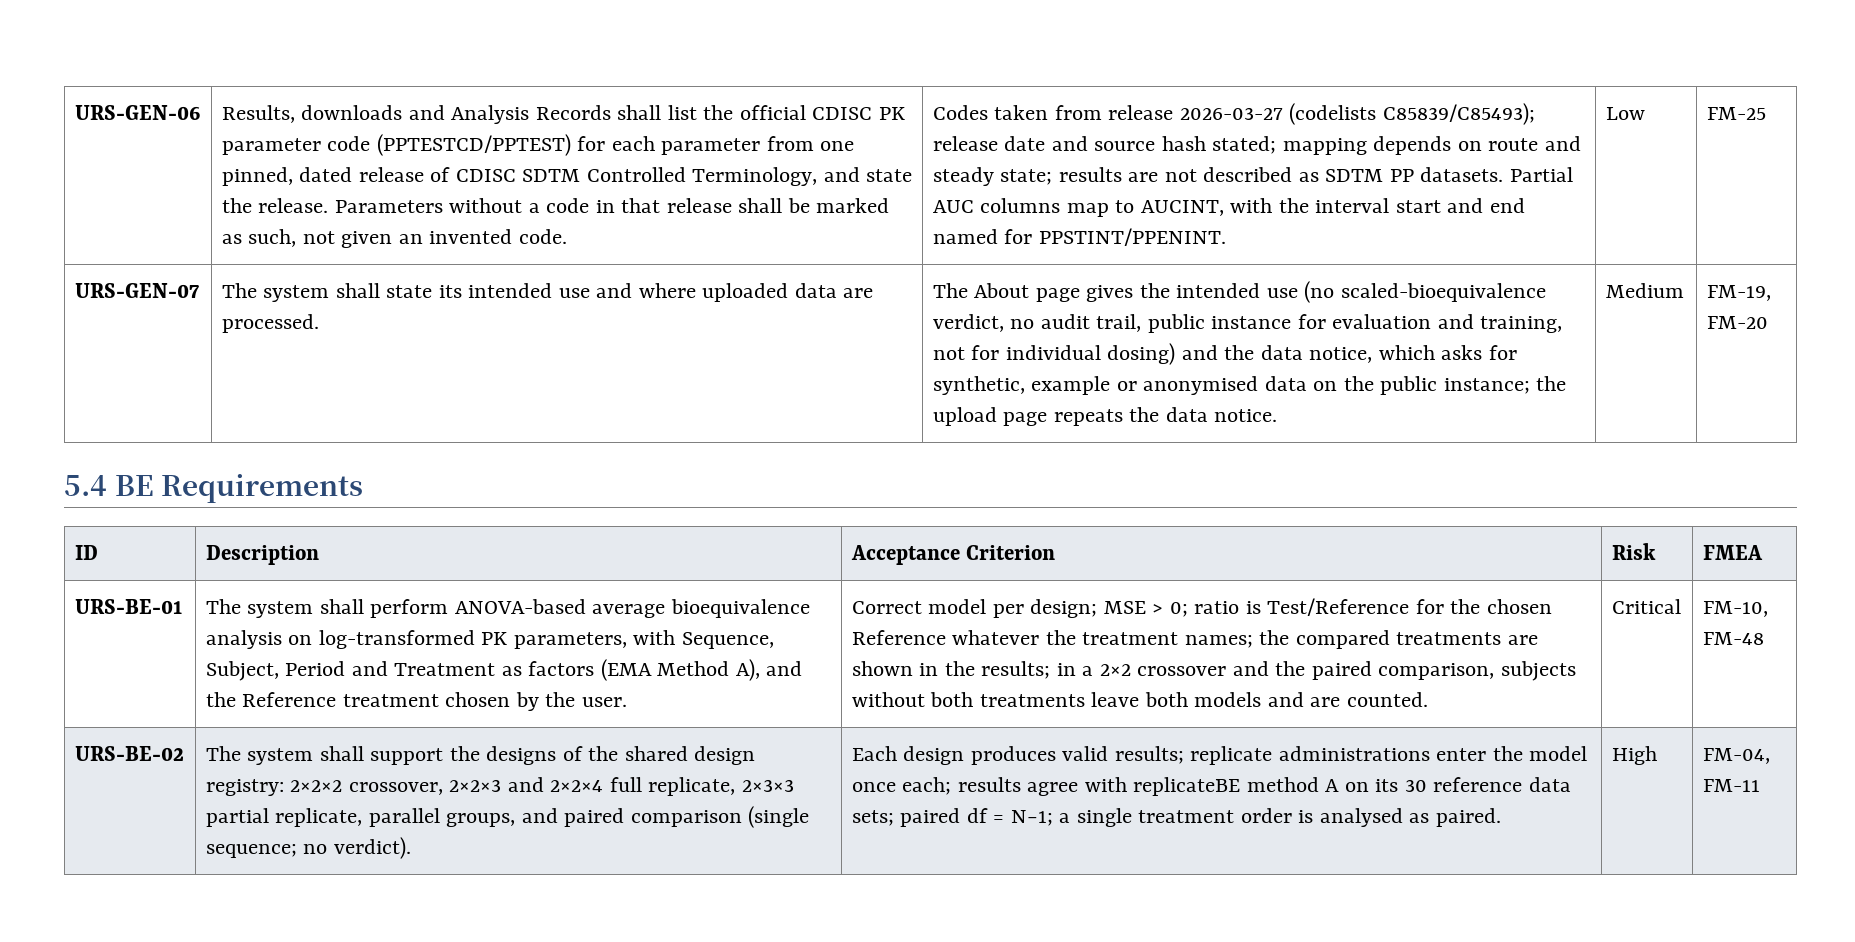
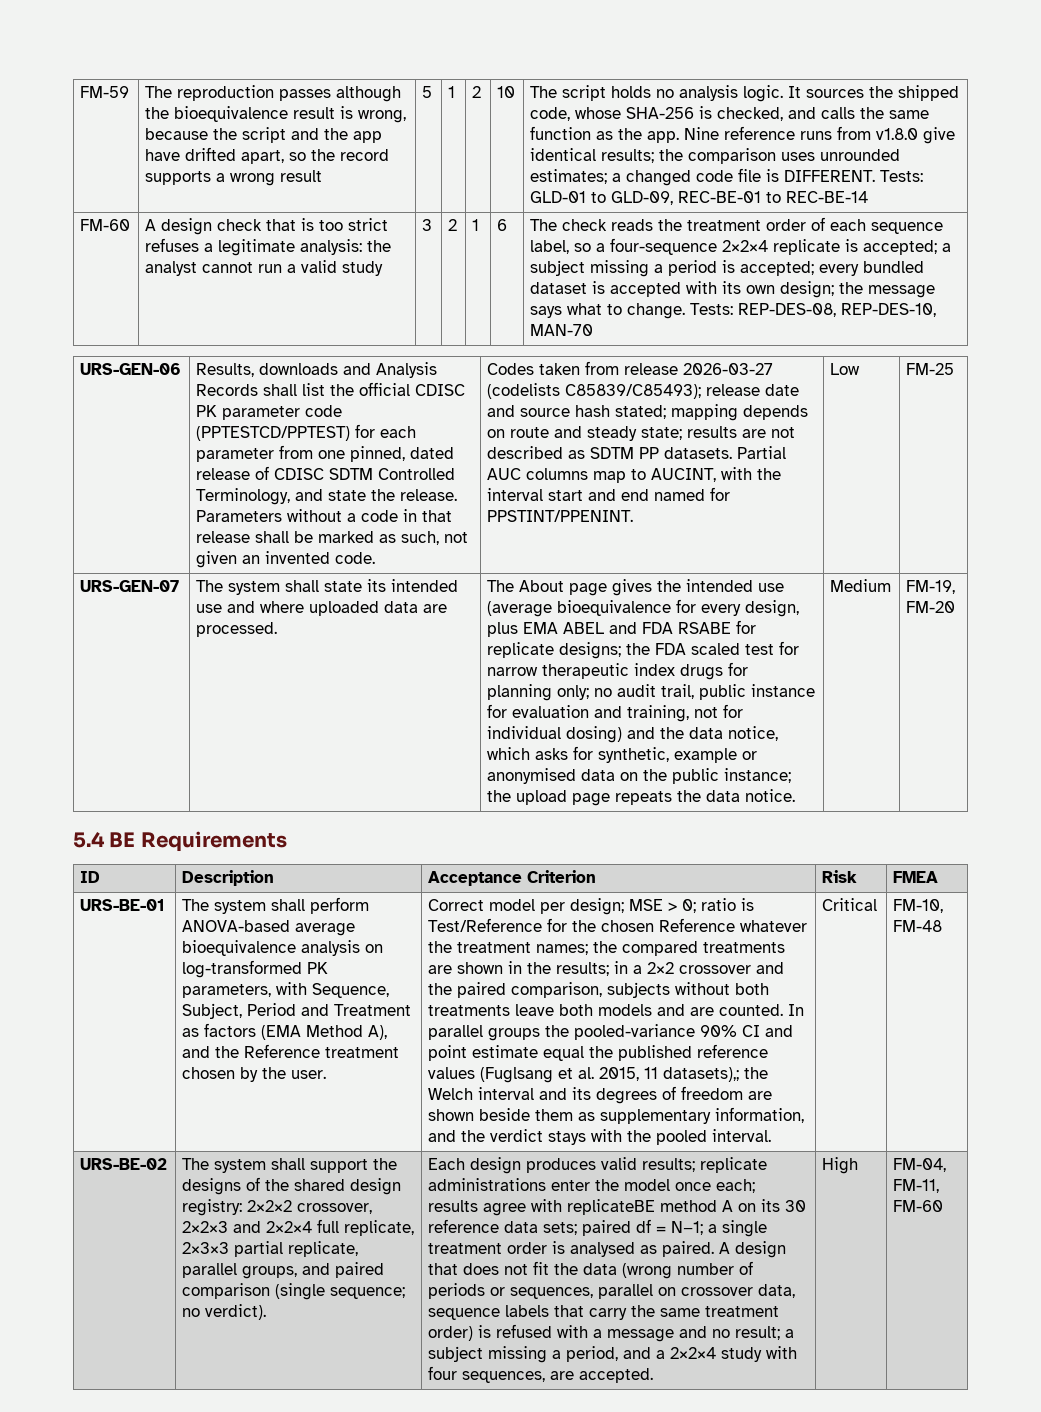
(74, 112) none -> [80,86,130,98] [145,85,402,102] [145,106,407,123] [145,127,383,143] [145,147,390,164] [145,170,323,186] [422,86,433,98] [448,86,456,98] [472,86,482,98] [497,86,516,98] [530,85,960,102] [530,106,930,121] [530,126,956,144] [530,148,901,164] [530,168,924,186] [530,191,869,205] [80,219,131,231] [145,218,389,235] [145,238,392,256] [145,260,384,276] [422,219,433,231] [448,219,458,231] [472,219,480,231] [497,219,508,231] [530,217,944,234] [530,238,952,255] [530,260,925,277] [530,281,936,298] [530,303,937,319] [530,324,594,336] FM-59 | The reproduction passes although the bioequivalence result is wrong, because the script and the app have drifted apart, so the record supports a wrong result | 5 | 1 | 2 | 10 | The script holds no analysis logic. It sources the shipped code, whose SHA-256 is checked, and calls the same function as the app. Nine reference runs from v1.8.0 give identical results; the comparison uses unrounded estimates; a changed code file is DIFFERENT. Tests: GLD-01 to GLD-09, REC-BE-01 to REC-BE-14 // FM-60 | A design check that is too strict refuses a legitimate analysis: the analyst cannot run a valid study | 3 | 2 | 1 | 6 | The check reads the treatment order of each sequence label, so a four-sequence 2×2×4 replicate is accepted; a subject missing a period is accepted; every bundled dataset is accepted with its own design; the message says what to change. Tests: REP-DES-08, REP-DES-10, MAN-70 //
[1304,281,1546,303] [932,314,1004,332] (no scaled-bioequivalence verdict, -> [487,599,800,617] [487,620,757,637] [487,641,800,659] [487,662,749,680] [487,684,590,701] (average bioequivalence for every design, plus EMA ABEL and FDA RSABE for replicate designs; the FDA scaled test for narrow therapeutic index drugs for planning only;
(1428, 699) none -> [788,1004,805,1016] [428,1024,794,1041] [428,1044,769,1061] [428,1067,769,1083] [428,1086,773,1104] [428,1107,805,1124] [428,1129,772,1145] In parallel groups the pooled-variance 90% CI and point estimate equal the published reference values (Fuglsang et al. 2015, 11 datasets),; the Welch interval and its degrees of freedom are shown beside them as supplementary information, and the verdict stays with the pooled interval.
(1501, 817) none -> [719,1241,787,1258] [428,1261,754,1279] [428,1283,796,1299] [428,1305,780,1320] [428,1324,795,1342] [428,1346,798,1363] [428,1366,654,1383] A design that does not fit the data (wrong number of periods or sequences, parallel on crossover data, sequence labels that carry the same treatment order) is refused with a message and no result; a subject missing a period, and a 2×2×4 study with four sequences, are accepted.
[1702,779,1760,792] FM-11 -> [893,1179,940,1193] [893,1200,944,1212] FM-11, FM-60

